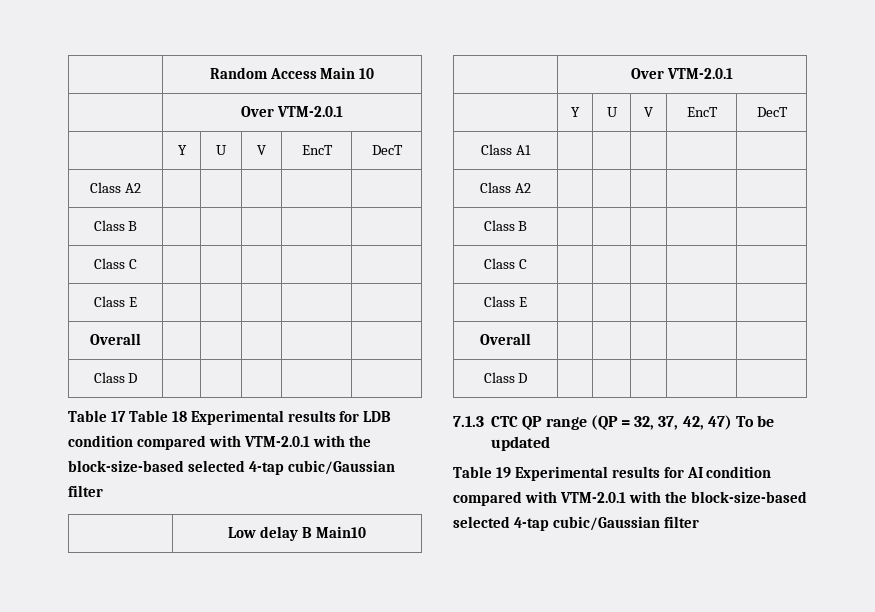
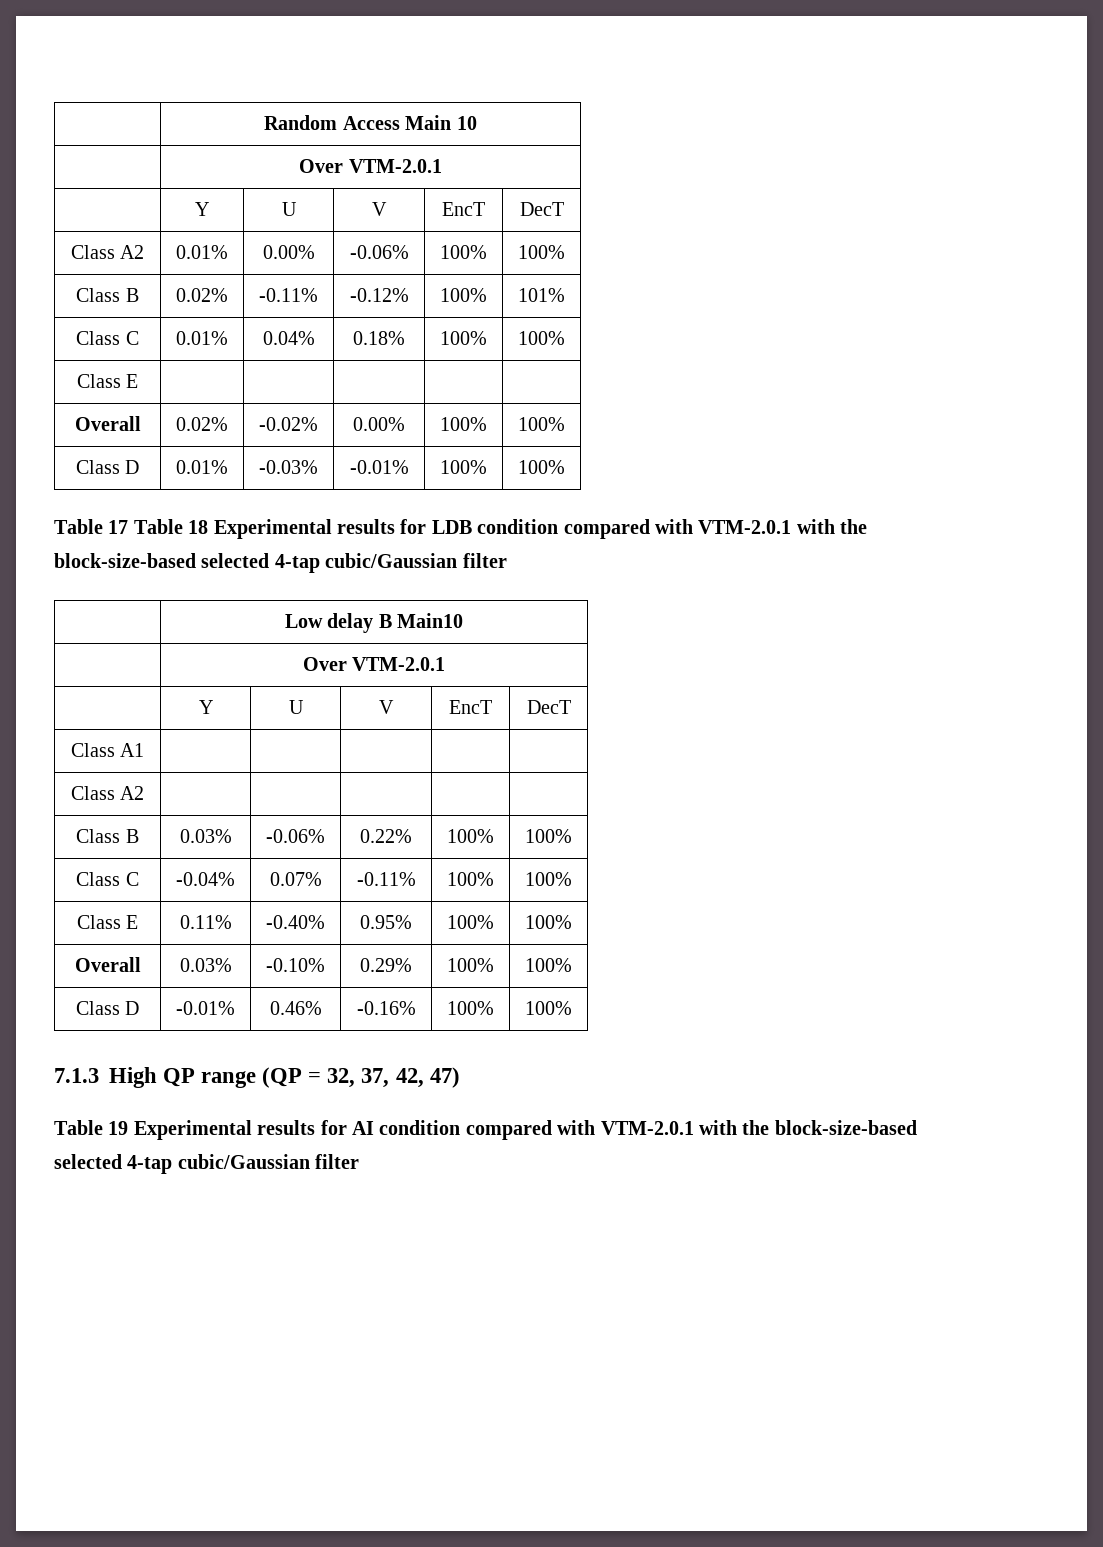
[93,220,138,231] [94,258,137,269] [94,296,137,307] [90,333,141,345] [93,372,138,383] | | | | // Class B | | | | | // Class C | | | | | // Class E | | | | | // Overall | | | | | // Class D | | | | | -> [176,245,228,259] [262,245,315,259] [349,245,409,259] [440,245,487,259] [518,245,565,259] [76,288,139,302] [176,288,228,302] [259,288,318,302] [349,288,409,302] [440,288,487,302] [518,288,565,302] [76,331,139,345] [176,331,228,345] [262,331,315,345] [353,331,405,345] [440,331,487,345] [518,331,565,345] [76,374,139,388] [74,416,141,431] [176,417,228,431] [259,417,318,431] [353,417,405,431] [440,417,487,431] [518,417,565,431] [75,460,140,474] [176,460,228,474] [259,460,318,474] [349,460,409,474] [440,460,487,474] [518,460,565,474] 0.01% | 0.00% | -0.06% | 100% | 100% // Class B | 0.02% | -0.11% | -0.12% | 100% | 101% // Class C | 0.01% | 0.04% | 0.18% | 100% | 100% // Class E | | | | | // Overall | 0.02% | -0.02% | 0.00% | 100% | 100% // Class D | 0.01% | -0.03% | -0.01% | 100% | 100%
[484,258,527,269] [484,296,527,307] [480,333,531,345] [483,372,528,383] | | | | // Class C | | | | | // Class E | | | | | // Overall | | | | | // Class D | | | | | -> [179,829,232,843] [266,829,325,843] [360,829,412,843] [447,829,494,843] [525,829,572,843] [76,872,139,886] [176,872,235,886] [269,872,322,886] [356,872,416,886] [447,872,494,886] [525,872,572,886] [76,915,139,929] [179,915,232,929] [266,915,325,929] [360,915,412,929] [447,915,494,929] [525,915,572,929] [74,957,141,972] [179,958,232,972] [266,958,325,972] [360,958,412,972] [447,958,494,972] [525,958,572,972] [75,1001,140,1015] [176,1001,235,1015] [269,1001,322,1015] [356,1001,416,1015] [447,1001,494,1015] [525,1001,572,1015] 0.03% | -0.06% | 0.22% | 100% | 100% // Class C | -0.04% | 0.07% | -0.11% | 100% | 100% // Class E | 0.11% | -0.40% | 0.95% | 100% | 100% // Overall | 0.03% | -0.10% | 0.29% | 100% | 100% // Class D | -0.01% | 0.46% | -0.16% | 100% | 100%
[491,416,519,427] CTC -> [109,1067,157,1088] High
[735,415,775,427] [491,436,551,451] To be updated -> (460, 1077) none

